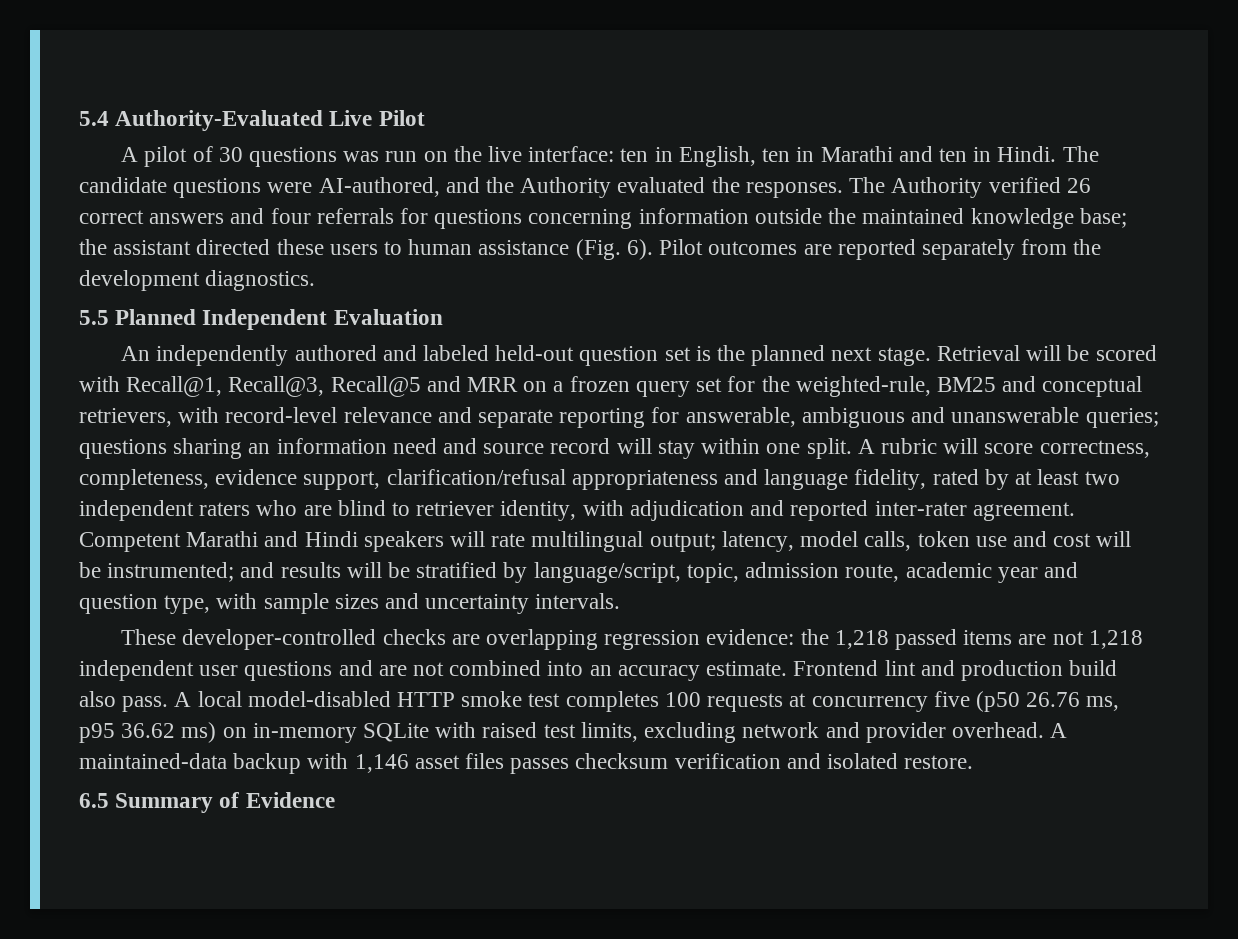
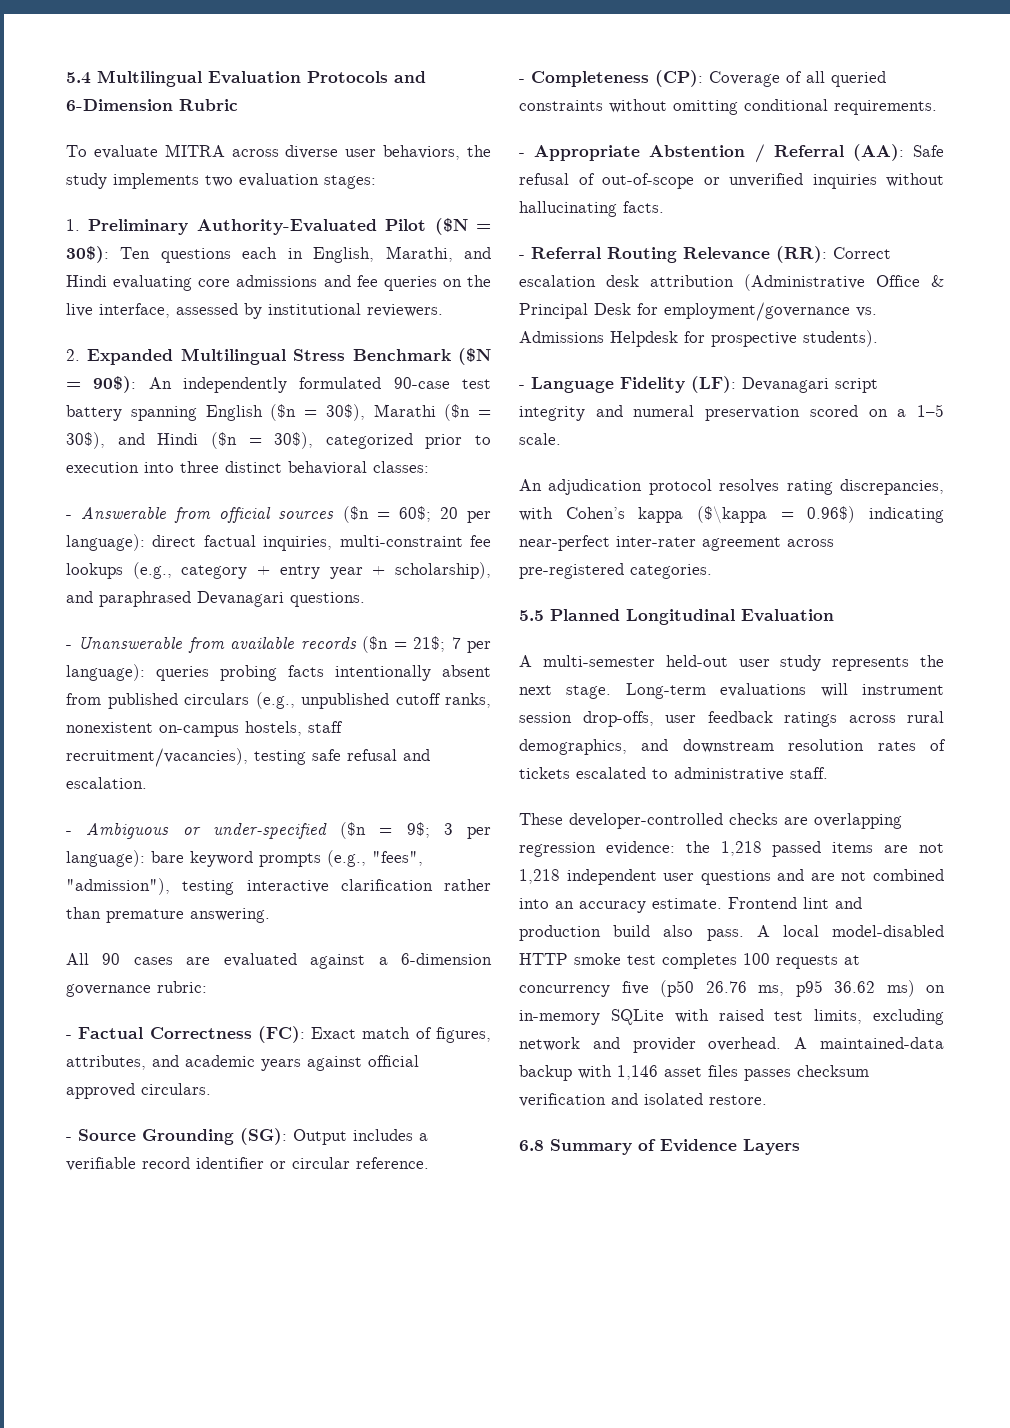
[115,110,425,131] [121,146,1099,167] [79,177,1091,198] [79,208,1127,229] [79,239,1102,260] [79,270,316,291] Authority-Evaluated Live Pilot // A pilot of 30 questions was run on the live interface: ten in English, ten in Marathi and ten in Hindi. The candidate questions were AI-authored, and the Authority evaluated the responses. The Authority verified 26 correct answers and four referrals for questions concerning information outside the maintained knowledge base; the assistant directed these users to human assistance (Fig. 6). Pilot outcomes are reported separately from the development diagnostics. -> [97,70,426,87] [66,99,238,111] [66,144,491,160] [66,173,376,189] [66,218,491,235] [66,246,491,263] [66,275,491,291] [66,303,443,319] [66,348,491,365] [66,376,491,393] [66,404,491,421] [66,432,491,449] [66,461,429,475] [66,506,491,523] [66,534,491,551] [66,562,492,579] [66,591,365,607] [66,636,492,653] [66,664,491,681] [66,692,491,709] [66,721,343,737] [66,748,430,767] [66,777,147,789] [66,822,491,839] [66,850,423,867] [66,878,491,895] [66,907,270,923] [66,953,492,969] [66,981,207,997] [66,1026,491,1043] [66,1055,419,1071] [66,1083,211,1099] [66,1128,428,1145] [66,1157,429,1171] [519,70,886,87] [519,99,937,115] [519,144,944,163] [519,173,944,189] [519,201,664,217] [519,246,891,263] [519,274,944,291] [519,302,877,321] [519,330,878,347] [519,376,878,393] [519,404,944,421] [519,433,561,445] [519,479,944,495] [519,506,944,524] [519,535,834,551] [519,563,712,579] Multilingual Evaluation Protocols and 6-Dimension Rubric // To evaluate MITRA across diverse user behaviors, the study implements two evaluation stages: // 1. Preliminary Authority-Evaluated Pilot ($N = 30$): Ten questions each in English, Marathi, and Hindi evaluating core admissions and fee queries on the live interface, assessed by institutional reviewers. // 2. Expanded Multilingual Stress Benchmark ($N = 90$): An independently formulated 90-case test battery spanning English ($n = 30$), Marathi ($n = 30$), and Hindi ($n = 30$), categorized prior to execution into three distinct behavioral classes: // - Answerable from official sources ($n = 60$; 20 per language): direct factual inquiries, multi-constraint fee lookups (e.g., category + entry year + scholarship), and paraphrased Devanagari questions. // - Unanswerable from available records ($n = 21$; 7 per language): queries probing facts intentionally absent from published circulars (e.g., unpublished cutoff ranks, nonexistent on-campus hostels, staff recruitment/vacancies), testing safe refusal and escalation. // - Ambiguous or under-specified ($n = 9$; 3 per language): bare keyword prompts (e.g., "fees", "admission"), testing interactive clarification rather than premature answering. // All 90 cases are evaluated against a 6-dimension governance rubric: // - Factual Correctness (FC): Exact match of figures, attributes, and academic years against official approved circulars. // - Source Grounding (SG): Output includes a verifiable record identifier or circular reference. // - Completeness (CP): Coverage of all queried constraints without omitting conditional requirements. // - Appropriate Abstention / Referral (AA): Safe refusal of out-of-scope or unverified inquiries without hallucinating facts. // - Referral Routing Relevance (RR): Correct escalation desk attribution (Administrative Office & Principal Desk for employment/governance vs. Admissions Helpdesk for prospective students). // - Language Fidelity (LF): Devanagari script integrity and numeral preservation scored on a 1–5 scale. // An adjudication protocol resolves rating discrepancies, with Cohen’s kappa ($\kappa = 0.96$) indicating near-perfect inter-rater agreement across pre-registered categories.
[202,309,328,330] Independent -> [626,609,735,625] Longitudinal
[121,345,1157,366] [79,376,1143,397] [79,407,1159,428] [79,438,1150,459] [79,469,1120,490] [79,500,1075,521] [79,531,1132,552] [79,562,1078,583] [79,593,621,614] An independently authored and labeled held-out question set is the planned next stage. Retrieval will be scored with Recall@1, Recall@3, Recall@5 and MRR on a frozen query set for the weighted-rule, BM25 and conceptual retrievers, with record-level relevance and separate reporting for answerable, ambiguous and unanswerable queries; questions sharing an information need and source record will stay within one split. A rubric will score correctness, completeness, evidence support, clarification/refusal appropriateness and language fidelity, rated by at least two independent raters who are blind to retriever identity, with adjudication and reported inter-rater agreement. Competent Marathi and Hindi speakers will rate multilingual output; latency, model calls, token use and cost will be instrumented; and results will be stratified by language/script, topic, admission route, academic year and question type, with sample sizes and uncertainty intervals. -> [519,655,944,671] [519,683,944,699] [519,711,944,727] [519,739,946,755] [519,767,828,781] A multi-semester held-out user study represents the next stage. Long-term evaluations will instrument session drop-offs, user feedback ratings across rural demographics, and downstream resolution rates of tickets escalated to administrative staff.
[79,793,109,808] 6.5 -> [519,1140,544,1151] 6.8
(335, 800) none -> [743,1139,800,1155] Layers

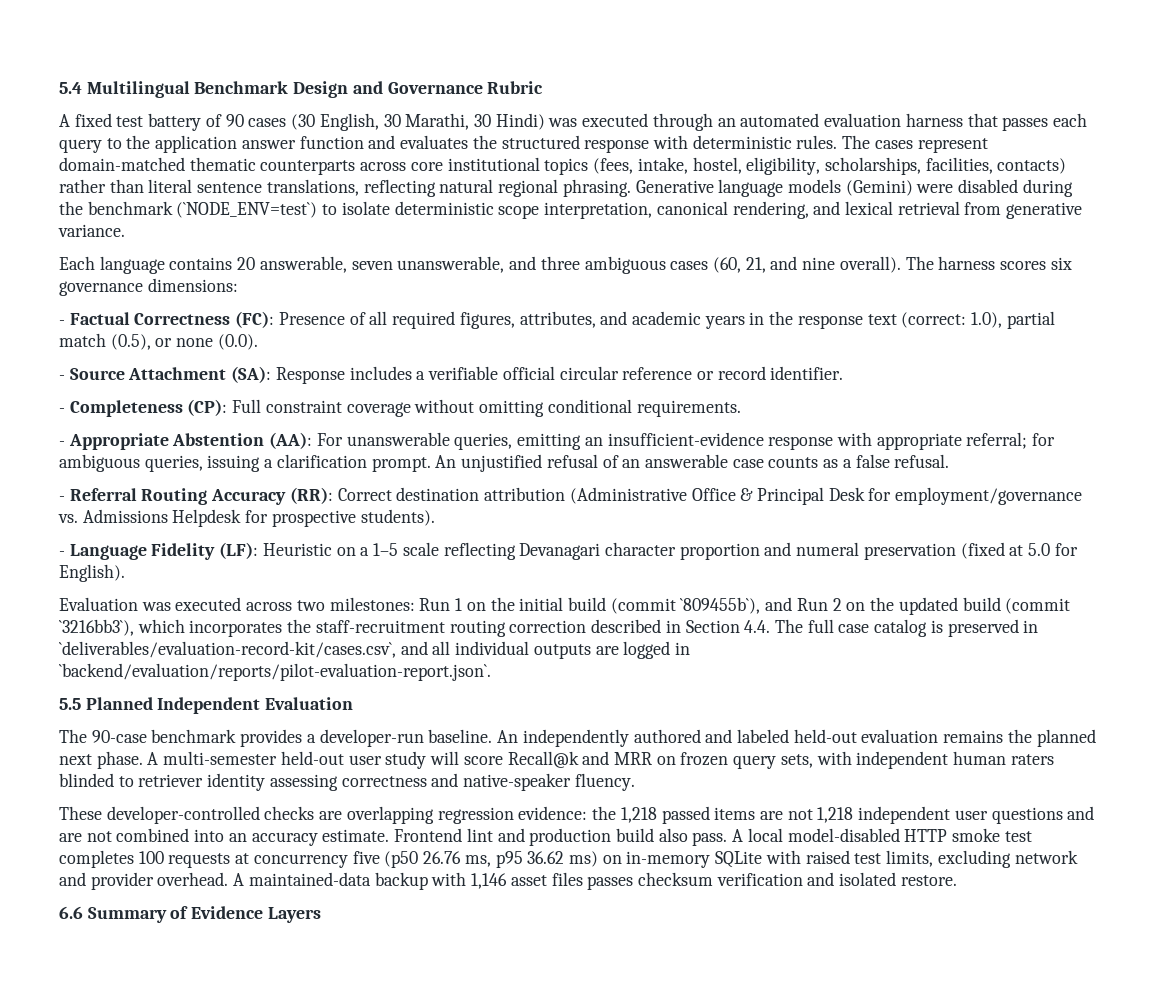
[208,71,426,84] [66,99,238,111] [66,144,491,160] [66,173,376,189] [66,218,491,235] [66,246,491,263] [66,275,491,291] [66,303,443,319] [66,348,491,365] [66,376,491,393] [66,404,491,421] [66,432,491,449] [66,461,429,475] [66,506,491,523] [66,534,491,551] [66,562,492,579] [66,591,365,607] [66,636,492,653] [66,664,491,681] [66,692,491,709] [66,721,343,737] [66,748,430,767] [66,777,147,789] [66,822,491,839] [66,850,423,867] [66,878,491,895] [66,907,270,923] [66,953,492,969] [66,981,207,997] Evaluation Protocols and 6-Dimension Rubric // To evaluate MITRA across diverse user behaviors, the study implements two evaluation stages: // 1. Preliminary Authority-Evaluated Pilot ($N = 30$): Ten questions each in English, Marathi, and Hindi evaluating core admissions and fee queries on the live interface, assessed by institutional reviewers. // 2. Expanded Multilingual Stress Benchmark ($N = 90$): An independently formulated 90-case test battery spanning English ($n = 30$), Marathi ($n = 30$), and Hindi ($n = 30$), categorized prior to execution into three distinct behavioral classes: // - Answerable from official sources ($n = 60$; 20 per language): direct factual inquiries, multi-constraint fee lookups (e.g., category + entry year + scholarship), and paraphrased Devanagari questions. // - Unanswerable from available records ($n = 21$; 7 per language): queries probing facts intentionally absent from published circulars (e.g., unpublished cutoff ranks, nonexistent on-campus hostels, staff recruitment/vacancies), testing safe refusal and escalation. // - Ambiguous or under-specified ($n = 9$; 3 per language): bare keyword prompts (e.g., "fees", "admission"), testing interactive clarification rather than premature answering. // All 90 cases are evaluated against a 6-dimension governance rubric: -> [194,81,544,98] [59,113,1087,131] [59,135,988,153] [59,157,1067,175] [59,179,1073,197] [59,201,1083,219] [58,224,125,237] [59,256,1072,274] [59,278,238,296] Benchmark Design and Governance Rubric // A fixed test battery of 90 cases (30 English, 30 Marathi, 30 Hindi) was executed through an automated evaluation harness that passes each query to the application answer function and evaluates the structured response with deterministic rules. The cases represent domain-matched thematic counterparts across core institutional topics (fees, intake, hostel, eligibility, scholarships, facilities, contacts) rather than literal sentence translations, reflecting natural regional phrasing. Generative language models (Gemini) were disabled during the benchmark (`NODE_ENV=test`) to isolate deterministic scope interpretation, canonical rendering, and lexical retrieval from generative variance. // Each language contains 20 answerable, seven unanswerable, and three ambiguous cases (60, 21, and nine overall). The harness scores six governance dimensions:
[311,1027,432,1039] Exact match of -> [278,311,456,329] Presence of all required
[307,1055,419,1071] [66,1083,211,1099] [66,1128,428,1145] [66,1157,429,1171] [519,70,886,87] [519,100,603,111] against official approved circulars. // - Source Grounding (SG): Output includes a verifiable record identifier or circular reference. // - Completeness (CP): Coverage of all queried constraints -> [749,311,1055,329] [59,333,258,350] [59,366,844,384] [59,399,411,417] in the response text (correct: 1.0), partial match (0.5), or none (0.0). // - Source Attachment (SA): Response includes a verifiable official circular reference or record identifier. // - Completeness (CP): Full constraint coverage
[754,144,944,163] [519,173,944,189] [519,201,664,217] / Referral (AA): Safe refusal of out-of-scope or unverified inquiries without hallucinating facts. -> [269,432,1056,450] [59,454,950,472] (AA): For unanswerable queries, emitting an insufficient-evidence response with appropriate referral; for ambiguous queries, issuing a clarification prompt. An unjustified refusal of an answerable case counts as a false refusal.
[683,247,770,260] Relevance -> [211,489,287,505] Accuracy
[519,275,639,287] escalation desk -> [396,487,480,501] destination
[742,377,878,393] [519,404,944,421] [519,433,561,445] [519,479,944,495] [519,506,944,524] [519,535,834,551] [519,563,712,579] Devanagari script integrity and numeral preservation scored on a 1–5 scale. // An adjudication protocol resolves rating discrepancies, with Cohen’s kappa ($\kappa = 0.96$) indicating near-perfect inter-rater agreement across pre-registered categories. -> [262,542,1078,560] [59,564,125,582] [59,597,1071,615] [59,619,1039,637] [59,641,691,659] [59,663,491,681] Heuristic on a 1–5 scale reflecting Devanagari character proportion and numeral preservation (fixed at 5.0 for English). // Evaluation was executed across two milestones: Run 1 on the initial build (commit `809455b`), and Run 2 on the updated build (commit `3216bb3`), which incorporates the staff-recruitment routing correction described in Section 4.4. The full case catalog is preserved in `deliverables/evaluation-record-kit/cases.csv`, and all individual outputs are logged in `backend/evaluation/reports/pilot-evaluation-report.json`.
[626,609,735,625] Longitudinal -> [157,697,261,714] Independent
(834, 615) none -> [59,729,1096,747] [59,751,143,769] The 90-case benchmark provides a developer-run baseline. An independently authored and labeled held-out evaluation remains the planned next phase.
[832,655,944,671] [519,683,944,699] [519,711,944,727] [519,739,946,755] [519,767,828,781] represents the next stage. Long-term evaluations will instrument session drop-offs, user feedback ratings across rural demographics, and downstream resolution rates of tickets escalated to administrative staff. -> [430,751,1054,769] [59,773,635,791] will score Recall@k and MRR on frozen query sets, with independent human raters blinded to retriever identity assessing correctness and native-speaker fluency.
[519,1140,544,1151] 6.8 -> [59,906,83,919] 6.6

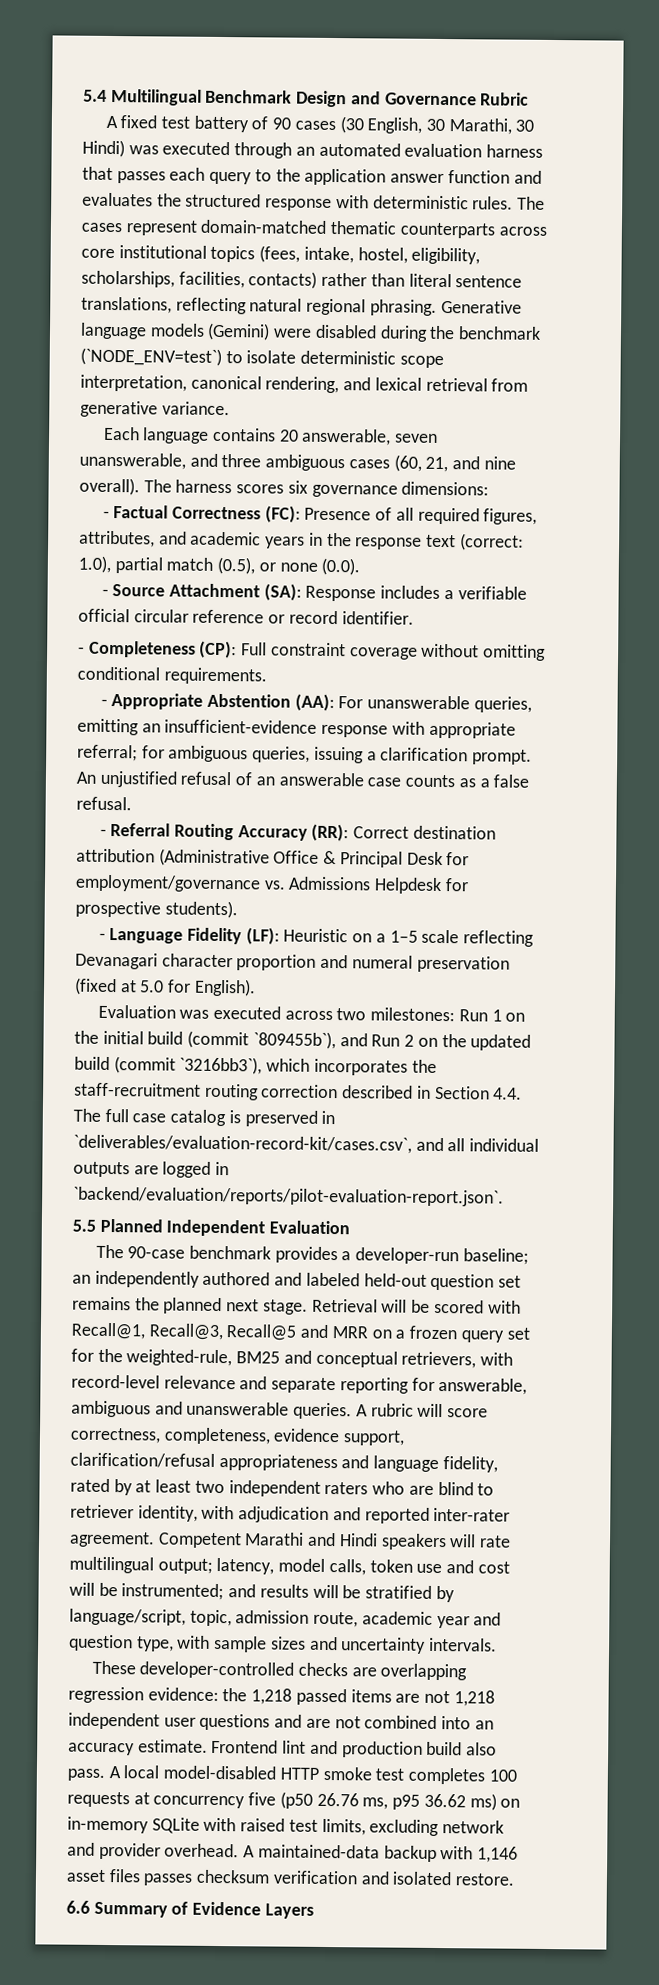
[428,729,519,743] baseline. An -> [462,1248,529,1265] [72,1274,91,1284] baseline; an
[861,729,939,743] evaluation -> [430,1273,522,1291] question set
[96,751,579,769] phase. A multi-semester held-out user study will score Recall@k -> [262,1298,521,1315] [71,1322,297,1341] stage. Retrieval will be scored with Recall@1, Recall@3, Recall@5
(676, 760) none -> [395,1329,406,1339] a
[780,751,1054,769] [59,773,635,791] sets, with independent human raters blinded to retriever identity assessing correctness and native-speaker fluency. -> [506,1327,530,1340] [71,1348,514,1369] [71,1374,528,1395] [71,1400,489,1420] [70,1427,406,1446] [70,1452,498,1473] [70,1478,495,1497] [70,1504,511,1524] [69,1531,512,1551] [69,1556,510,1576] [69,1582,455,1603] [69,1608,502,1629] [69,1634,498,1654] set for the weighted-rule, BM25 and conceptual retrievers, with record-level relevance and separate reporting for answerable, ambiguous and unanswerable queries. A rubric will score correctness, completeness, evidence support, clarification/refusal appropriateness and language fidelity, rated by at least two independent raters who are blind to retriever identity, with adjudication and reported inter-rater agreement. Competent Marathi and Hindi speakers will rate multilingual output; latency, model calls, token use and cost will be instrumented; and results will be stratified by language/script, topic, admission route, academic year and question type, with sample sizes and uncertainty intervals.

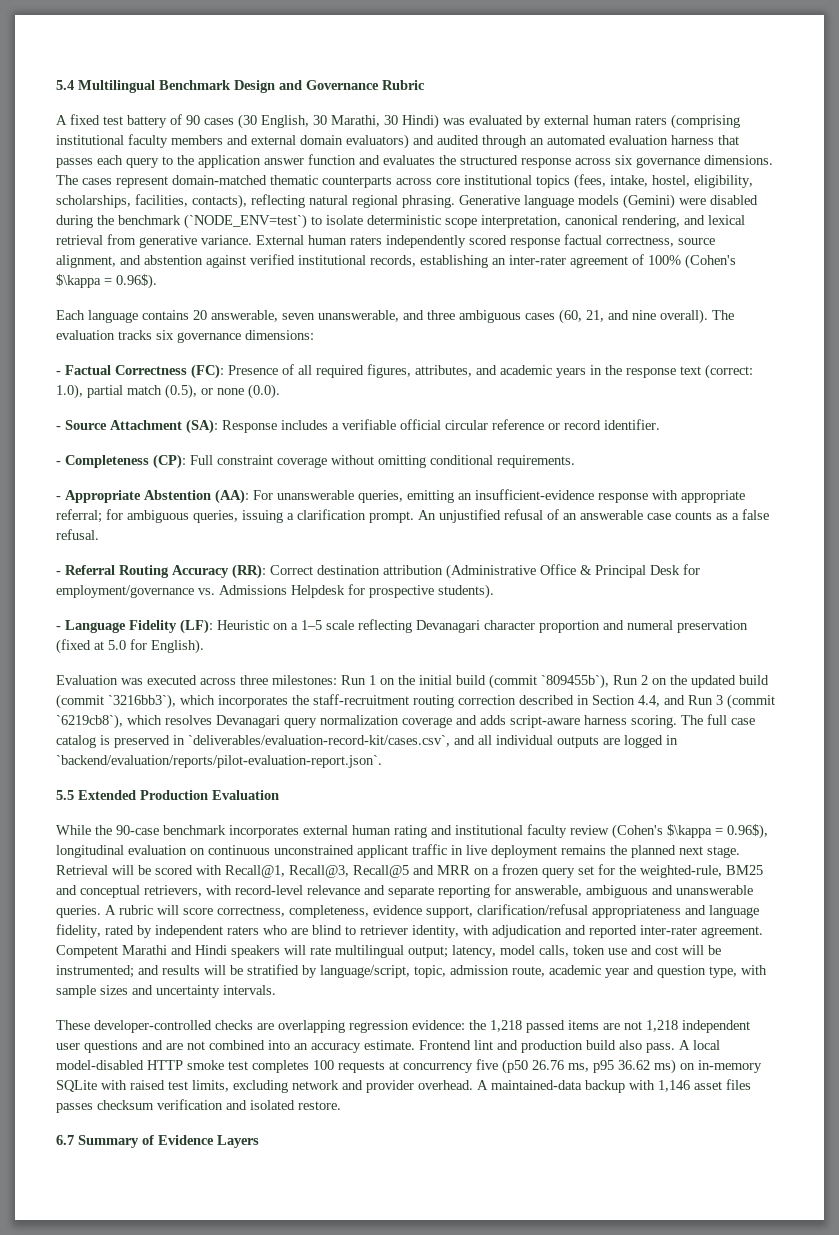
[162,141,231,156] executed -> [469,114,740,129] [56,134,479,149] evaluated by external human raters (comprising institutional faculty members and external domain evaluators) and audited
[335,195,514,210] with deterministic rules. -> [575,155,773,168] across six governance dimensions.
[248,271,523,289] [81,296,172,314] contacts) rather than literal sentence translations, -> [192,194,247,209] contacts),
(230, 408) none -> [256,234,715,248] [56,254,736,269] [56,274,157,289] External human raters independently scored response factual correctness, source alignment, and abstention against verified institutional records, establishing an inter-rater agreement of 100% (Cohen's $\kappa = 0.96$).
[175,479,285,494] harness scores -> [56,330,152,340] evaluation tracks
[336,1008,367,1021] two -> [240,675,268,685] three
[339,1033,368,1047] and -> (609, 681) none
[493,1087,523,1100] 4.4. -> [638,694,775,709] [56,714,677,729] 4.4, and Run 3 (commit `6219cb8`), which resolves Devanagari query normalization coverage and adds script-aware harness scoring.
[99,1218,266,1237] Planned Independent -> [78,790,208,800] Extended Production
[95,1244,529,1265] [72,1270,522,1291] The 90-case benchmark provides a developer-run baseline; an independently authored and labeled held-out question set -> [56,824,768,839] [56,844,557,858] While the 90-case benchmark incorporates external human rating and institutional faculty review (Cohen's $\kappa = 0.96$), longitudinal evaluation on continuous unconstrained applicant traffic in live deployment
[135,1479,225,1494] at least two -> (152, 931) none
[66,1900,90,1914] 6.6 -> [56,1135,74,1145] 6.7

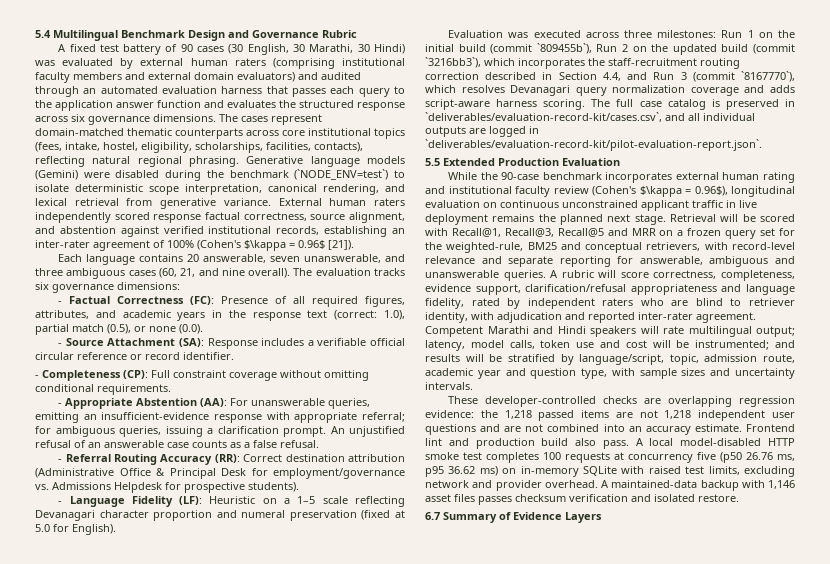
[116,274,157,289] 0.96$). -> [298,240,354,250] 0.96$ [21]).
[56,714,123,729] `6219cb8`), -> [741,71,795,82] `8167770`),
[56,755,382,768] `backend/evaluation/reports/pilot-evaluation-report.json`. -> [425,139,762,151] `deliverables/evaluation-record-kit/pilot-evaluation-report.json`.

